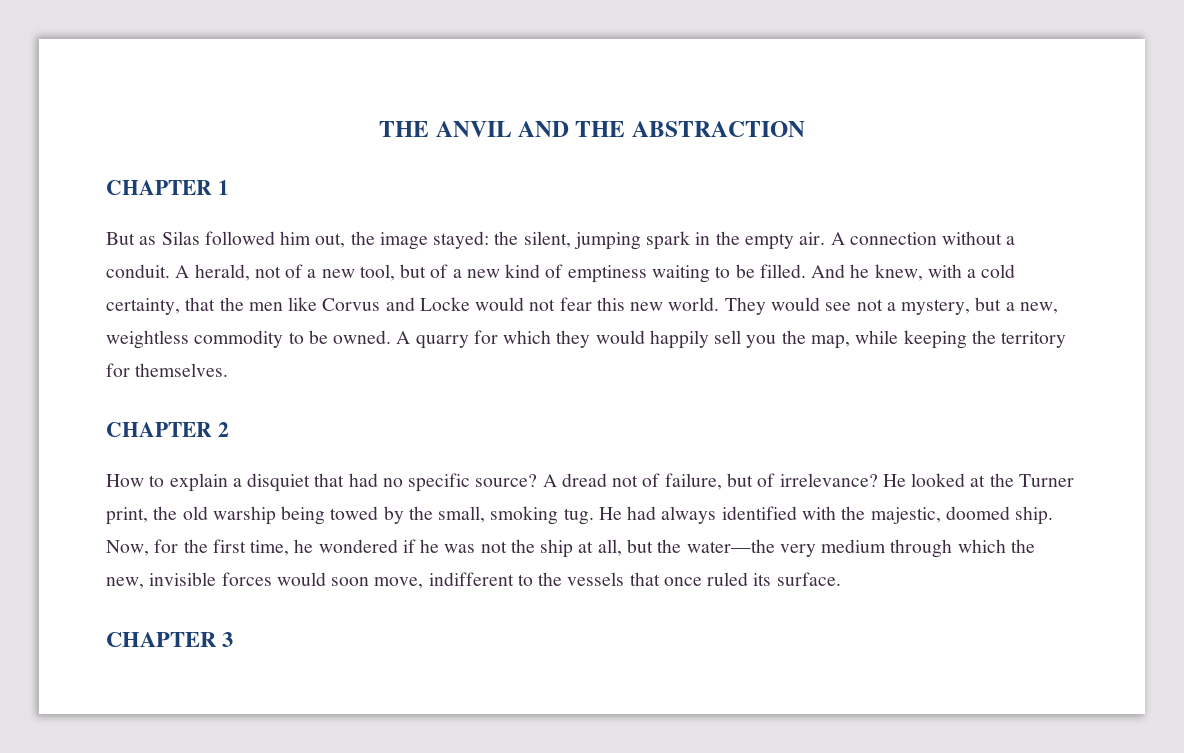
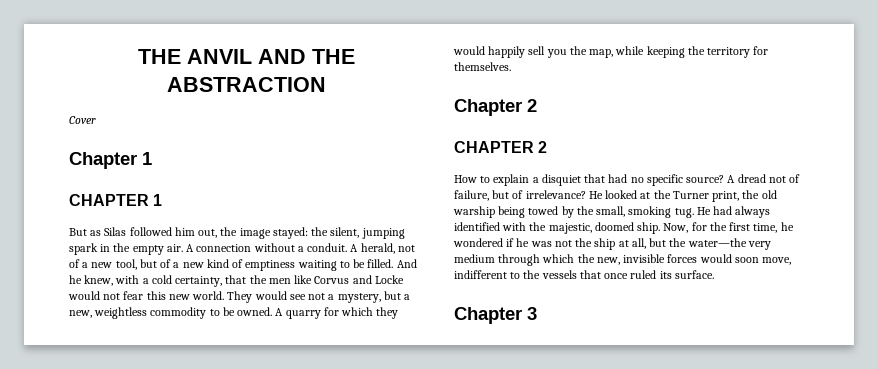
(805, 129) none -> [69,116,96,124] [69,152,152,169] // Cover // Chapter 1
(229, 370) none -> [454,99,537,116] // Chapter 2
[106,632,217,647] CHAPTER -> [454,307,522,324] Chapter

